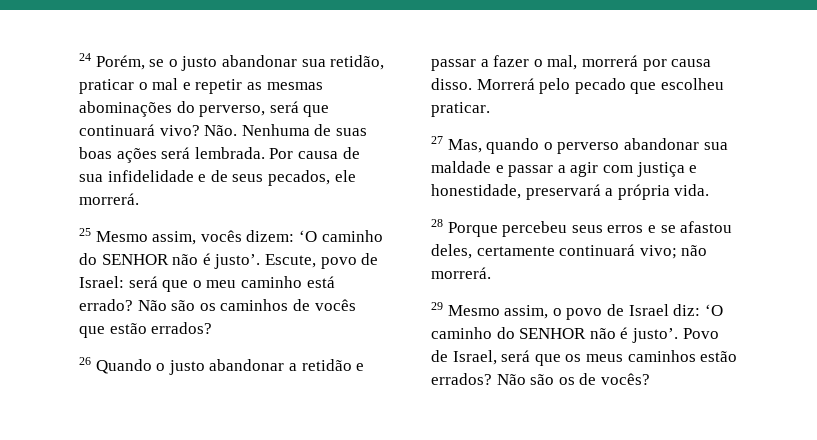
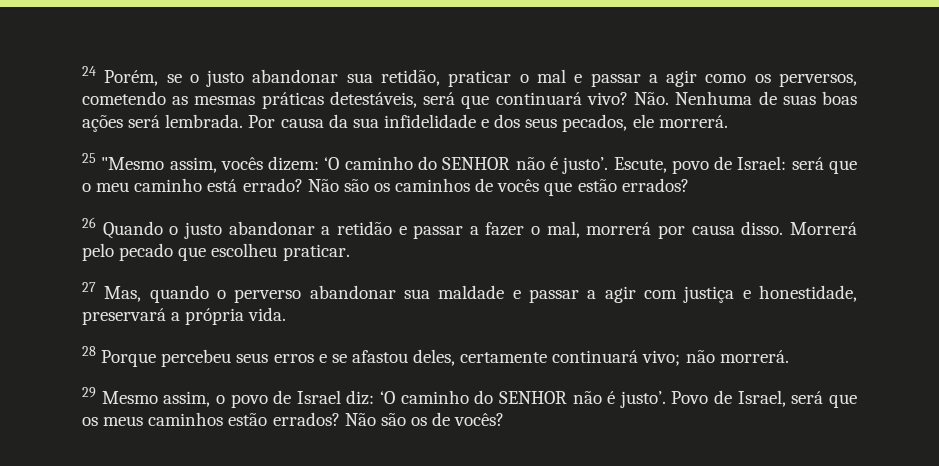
[195,79,323,94] [79,101,266,117] repetir as mesmas abominações do perverso, -> [590,70,857,87] [82,91,417,109] passar a agir como os perversos, cometendo as mesmas práticas detestáveis,
[342,147,360,159] de -> [328,114,348,128] da
[210,170,228,182] de -> [494,114,521,128] dos
[95,231,148,242] Mesmo -> [101,157,165,170] "Mesmo

